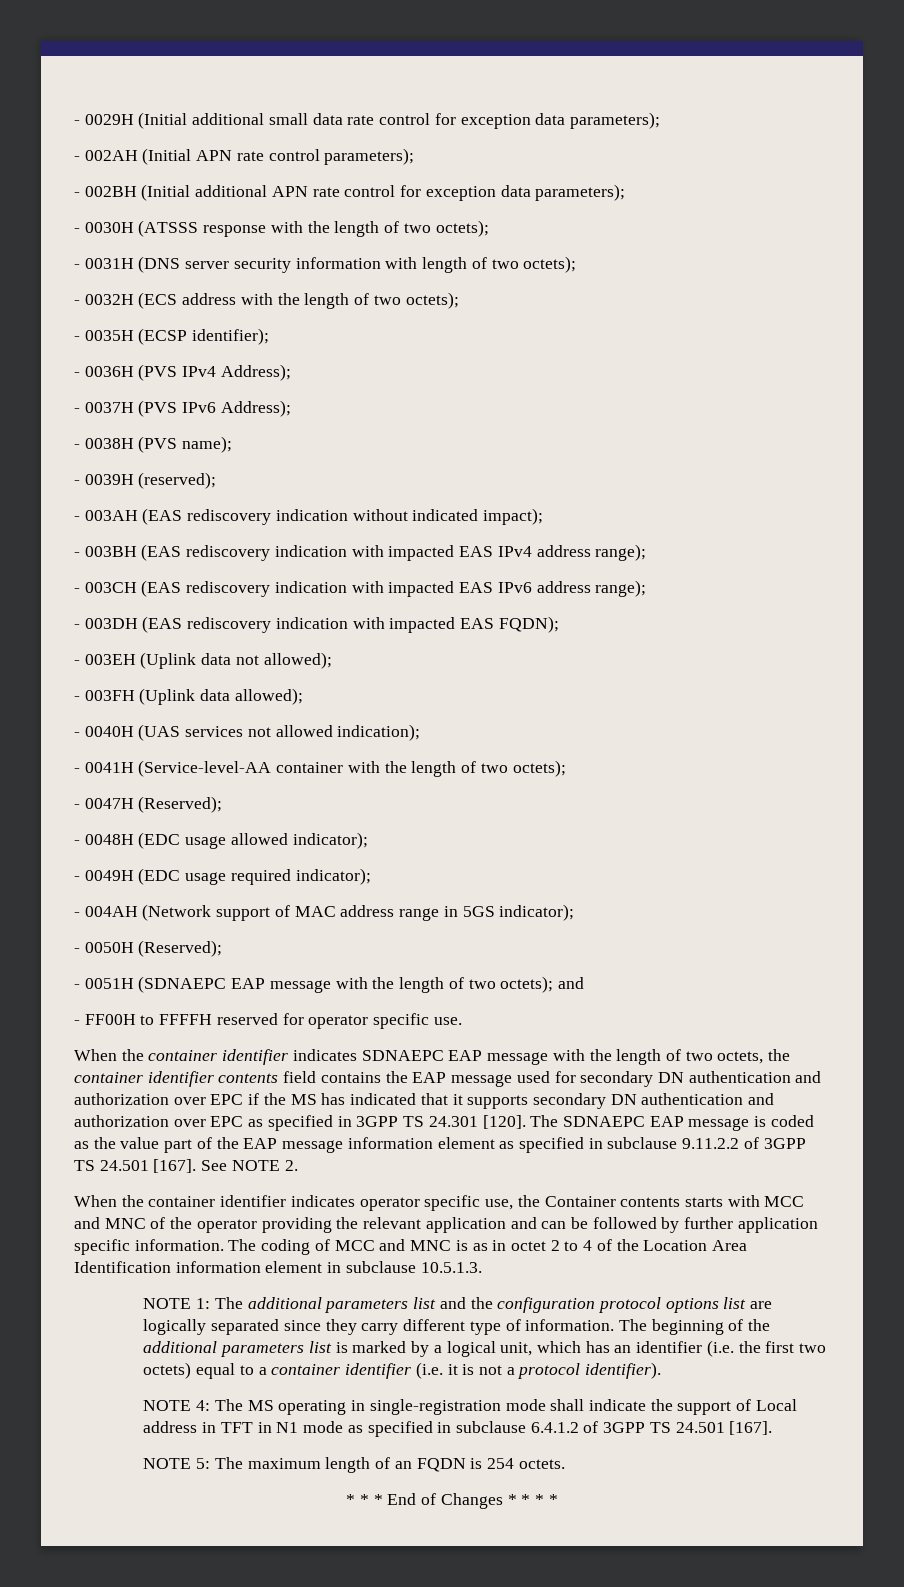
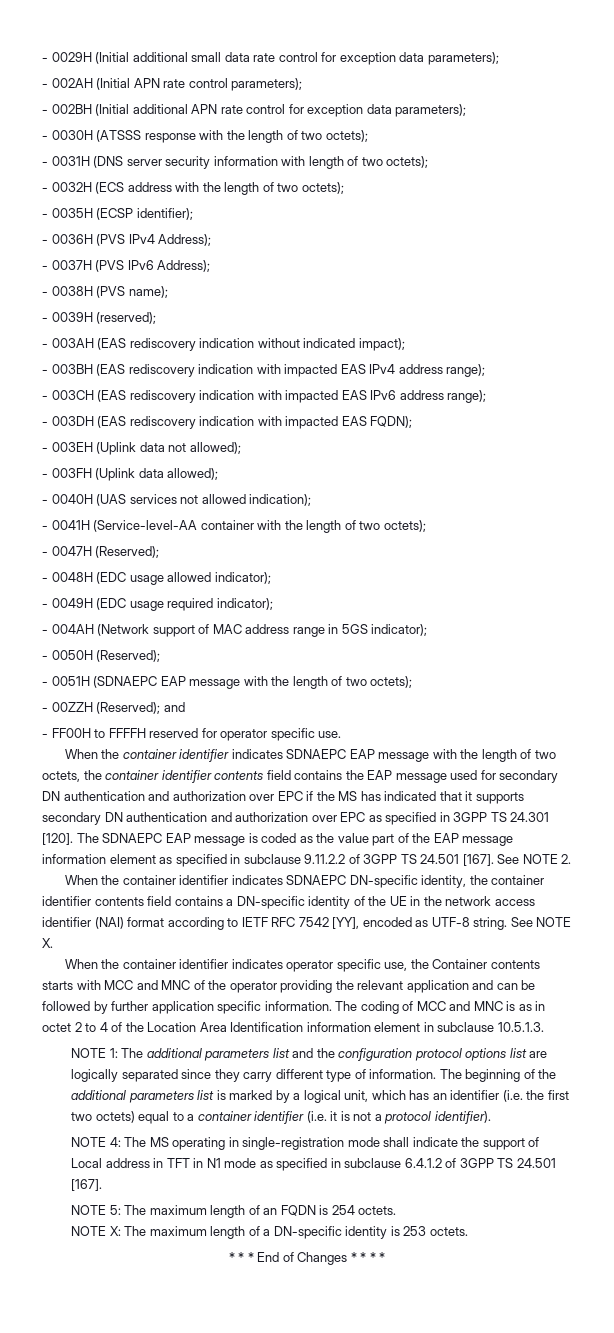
(554, 984) none -> [42,702,161,714] // - 00ZZH (Reserved);
(298, 1165) none -> [64,875,545,888] [42,896,535,909] [42,917,572,930] [42,938,53,948] // When the container identifier indicates SDNAEPC DN-specific identity, the container identifier contents field contains a DN-specific identity of the UE in the network access identifier (NAI) format according to IETF RFC 7542 [YY], encoded as UTF-8 string. See NOTE X.
(565, 1464) none -> [71,1226,468,1239] // NOTE X: The maximum length of a DN-specific identity is 253 octets.

